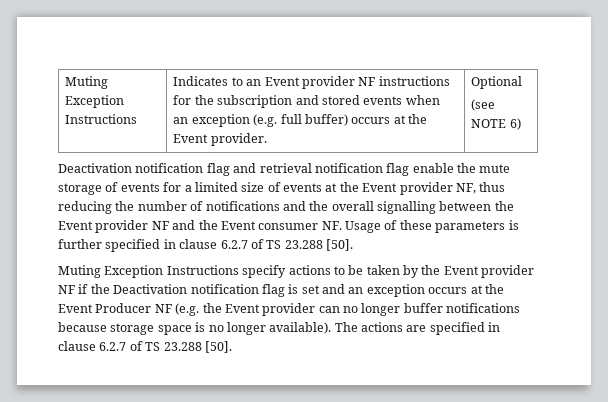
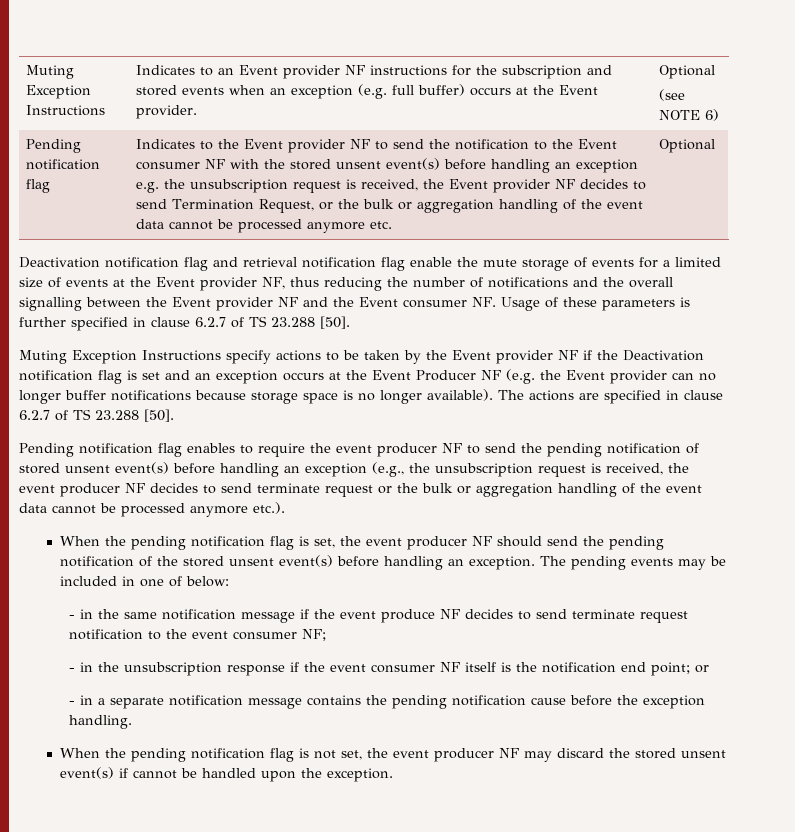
(521, 124) none -> [25,139,81,153] [25,159,100,170] [25,179,50,193] [135,139,617,153] [135,158,638,173] [135,179,646,193] [135,199,643,213] [135,219,392,233] [658,139,715,153] // Pending notification flag | Indicates to the Event provider NF to send the notification to the Event consumer NF with the stored unsent event(s) before handling an exception e.g. the unsubscription request is received, the Event provider NF decides to send Termination Request, or the bulk or aggregation handling of the event data cannot be processed anymore etc. | Optional
(232, 347) none -> [19,443,699,457] [19,462,689,477] [19,483,702,497] [19,502,285,517] [59,536,664,550] [59,555,726,570] [59,576,229,587] [68,609,688,623] [68,629,326,641] [68,662,709,676] [68,695,705,709] [68,715,132,729] [59,748,726,762] [59,767,393,782] // Pending notification flag enables to require the event producer NF to send the pending notification of stored unsent event(s) before handling an exception (e.g., the unsubscription request is received, the event producer NF decides to send terminate request or the bulk or aggregation handling of the event data cannot be processed anymore etc.). // When the pending notification flag is set, the event producer NF should send the pending notification of the stored unsent event(s) before handling an exception. The pending events may be included in one of below: // - in the same notification message if the event produce NF decides to send terminate request notification to the event consumer NF; // - in the unsubscription response if the event consumer NF itself is the notification end point; or // - in a separate notification message contains the pending notification cause before the exception handling. // When the pending notification flag is not set, the event producer NF may discard the stored unsent event(s) if cannot be handled upon the exception.

